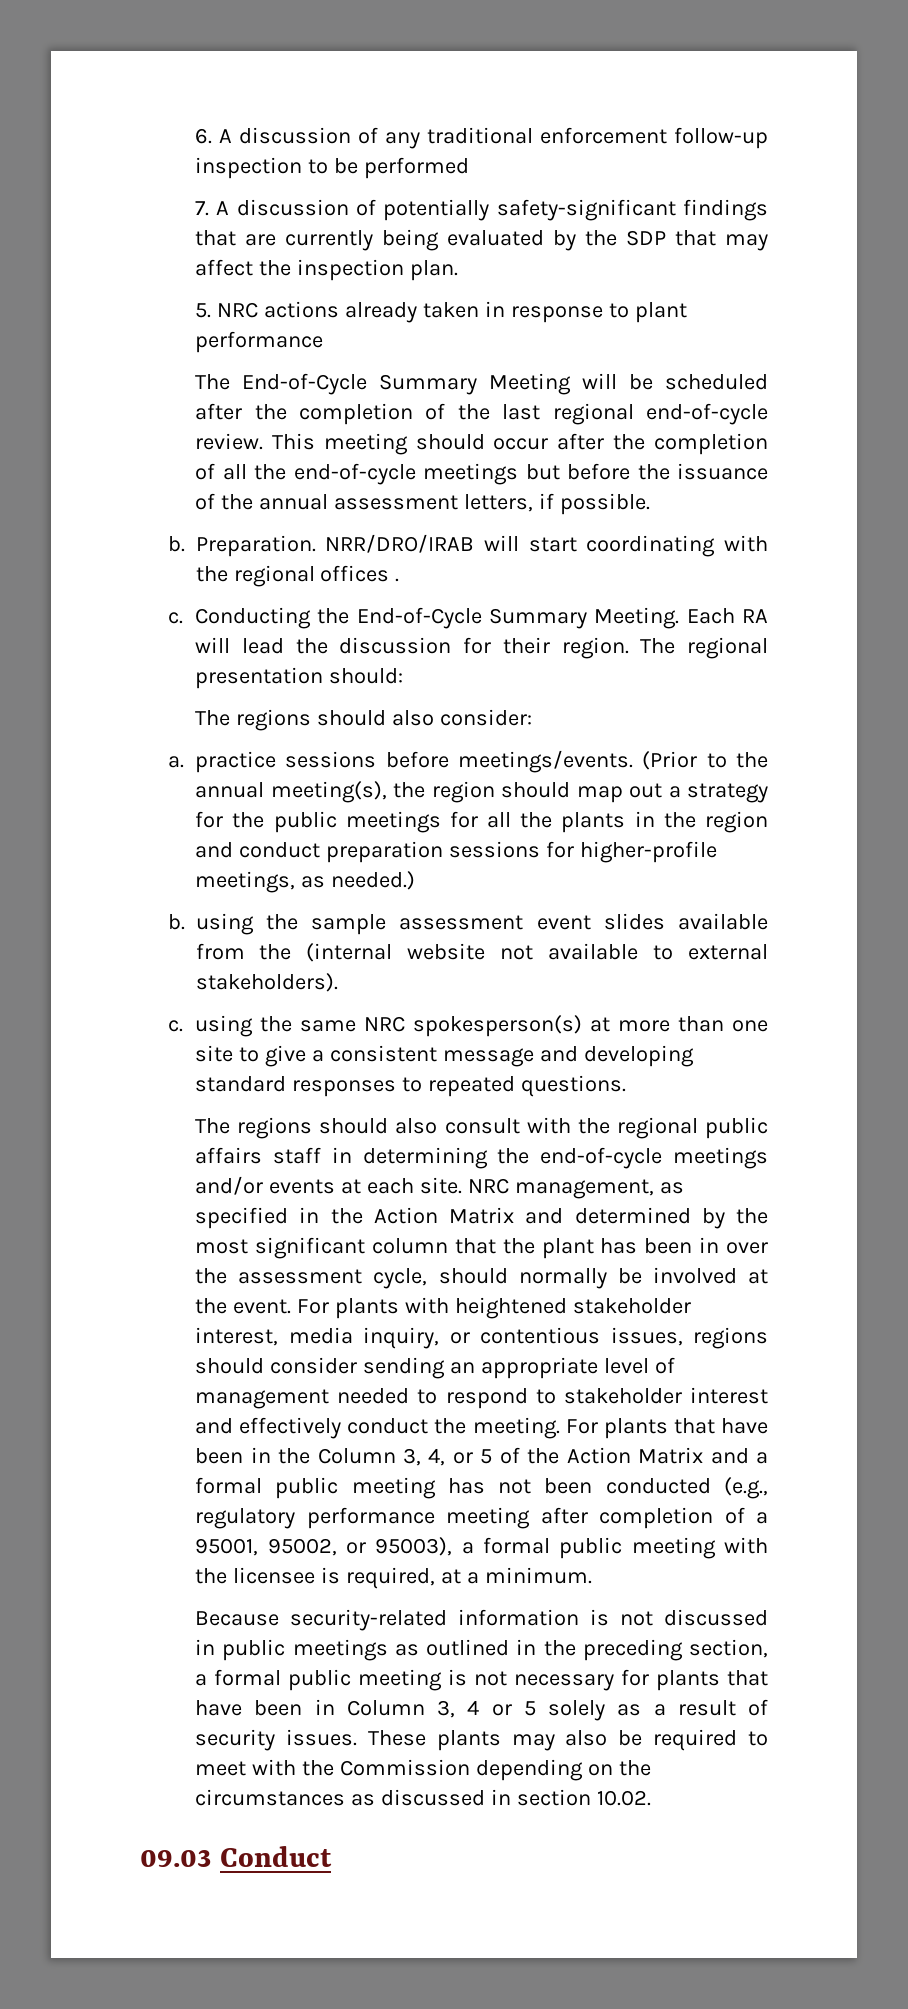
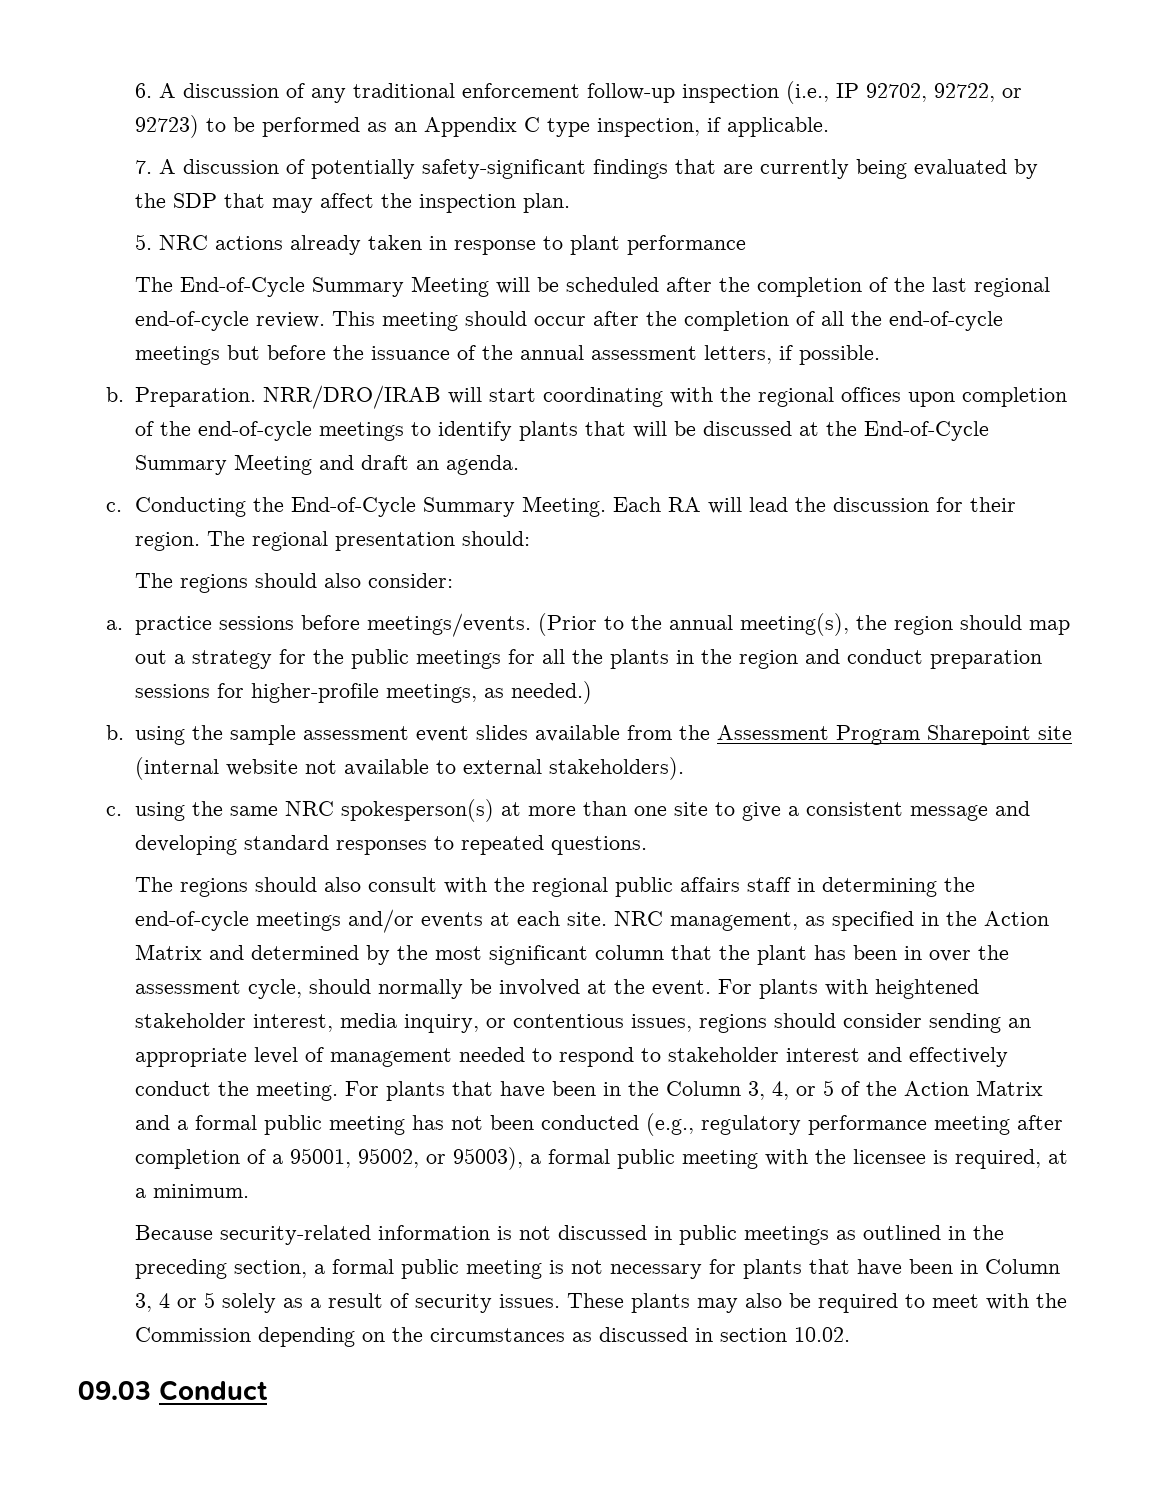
[308,157,469,179] to be performed -> [785,81,1022,104] [134,115,829,138] (i.e., IP 92702, 92722, or 92723) to be performed as an Appendix C type inspection, if applicable.
[395,578,400,582] . -> [908,387,1068,407] [135,421,990,441] [135,454,520,475] upon completion of the end-of-cycle meetings to identify plants that will be discussed at the End-of-Cycle Summary Meeting and draft an agenda.
(292, 952) none -> [717,725,1073,745] Assessment Program Sharepoint site

